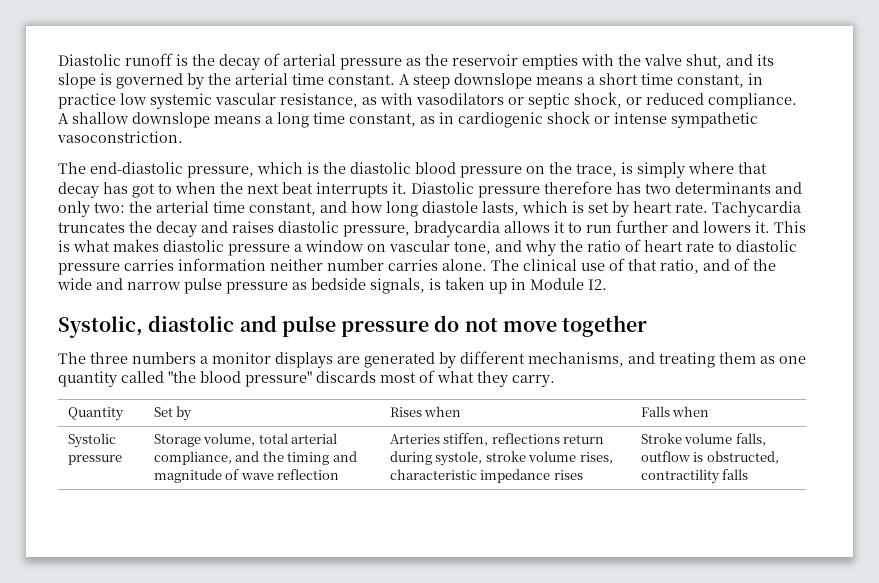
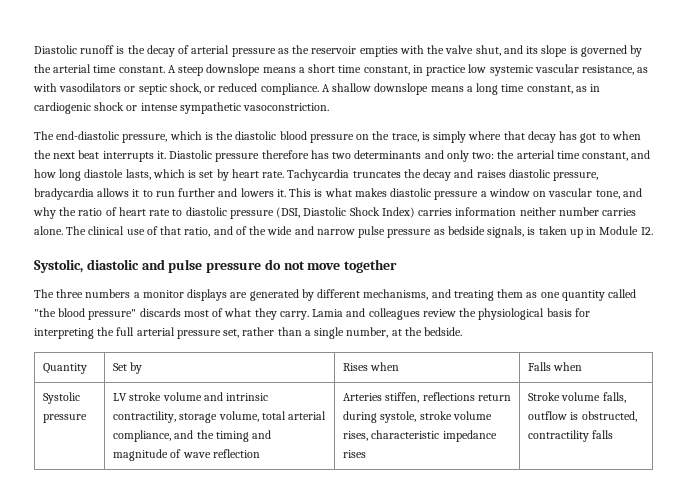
(120, 269) none -> [276,207,415,218] (DSI, Diastolic Shock Index)
(555, 381) none -> [312,308,590,320] [34,327,463,339] Lamia and colleagues review the physiological basis for interpreting the full arterial pressure set, rather than a single number, at the bedside.
[153,434,201,447] Storage -> [113,392,269,401] [113,411,218,423] LV stroke volume and intrinsic contractility, storage

